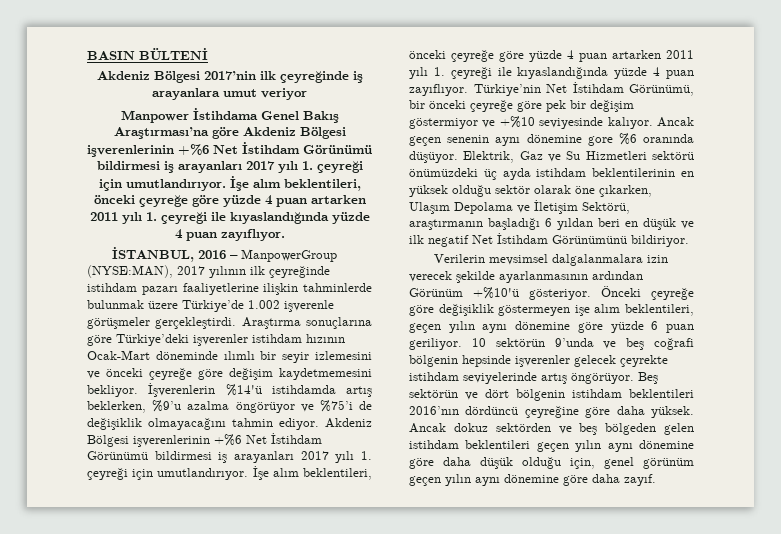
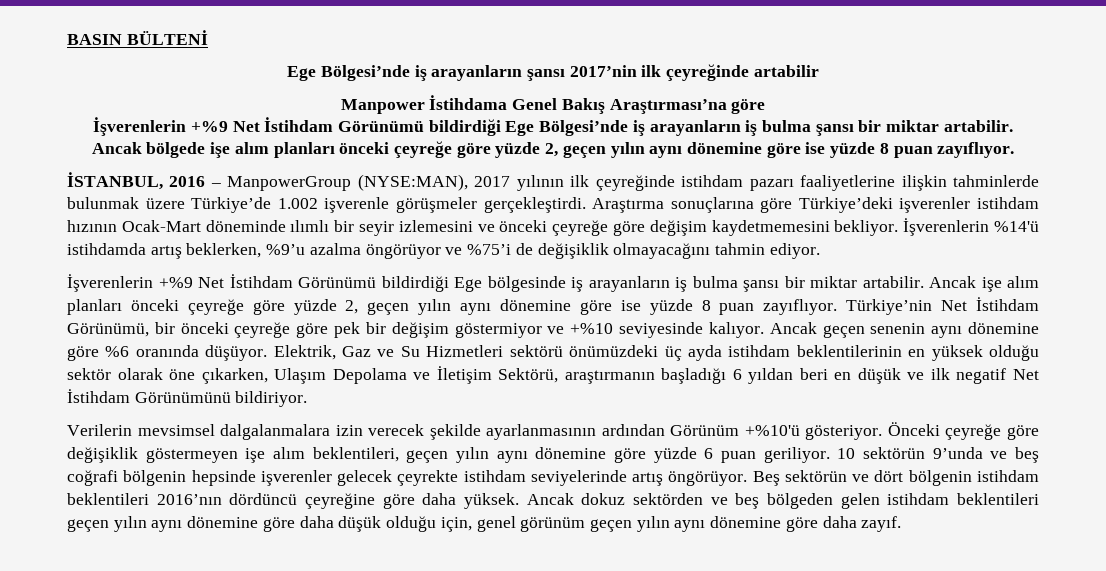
[96,71,363,83] [152,88,307,100] Akdeniz Bölgesi 2017’nin ilk çeyreğinde iş arayanlara umut veriyor -> [287,64,819,81] Ege Bölgesi’nde iş arayanların şansı 2017’nin ilk çeyreğinde artabilir
[242,127,346,139] [87,142,372,157] [96,161,363,173] [98,176,361,191] [93,195,366,207] [89,212,370,224] [174,229,183,239] Akdeniz Bölgesi işverenlerinin +%6 Net İstihdam Görünümü bildirmesi iş arayanları 2017 yılı 1. çeyreği için umutlandırıyor. İşe alım beklentileri, önceki çeyreğe göre yüzde 4 puan artarken 2011 yılı 1. çeyreği ile kıyaslandığında yüzde 4 -> [93,117,1013,136] [91,141,889,158] // İşverenlerin +%9 Net İstihdam Görünümü bildirdiği Ege Bölgesi’nde iş arayanların iş bulma şansı bir miktar artabilir. Ancak bölgede işe alım planları önceki çeyreğe göre yüzde 2, geçen yılın aynı dönemine göre ise yüzde 8
[325,418,372,428] [87,433,322,447] [87,451,372,463] [87,466,372,480] [409,50,694,62] [409,67,661,79] Akdeniz Bölgesi işverenlerinin +%6 Net İstihdam Görünümü bildirmesi iş arayanları 2017 yılı 1. çeyreği için umutlandırıyor. İşe alım beklentileri, önceki çeyreğe göre yüzde 4 puan artarken 2011 yılı 1. çeyreği ile kıyaslandığında yüzde 4 -> [67,274,1039,292] [67,299,711,315] // İşverenlerin +%9 Net İstihdam Görünümü bildirdiği Ege bölgesinde iş arayanların iş bulma şansı bir miktar artabilir. Ancak işe alım planları önceki çeyreğe göre yüzde 2, geçen yılın aynı dönemine göre ise yüzde 8
[587,136,613,146] gore -> [67,346,99,361] göre

